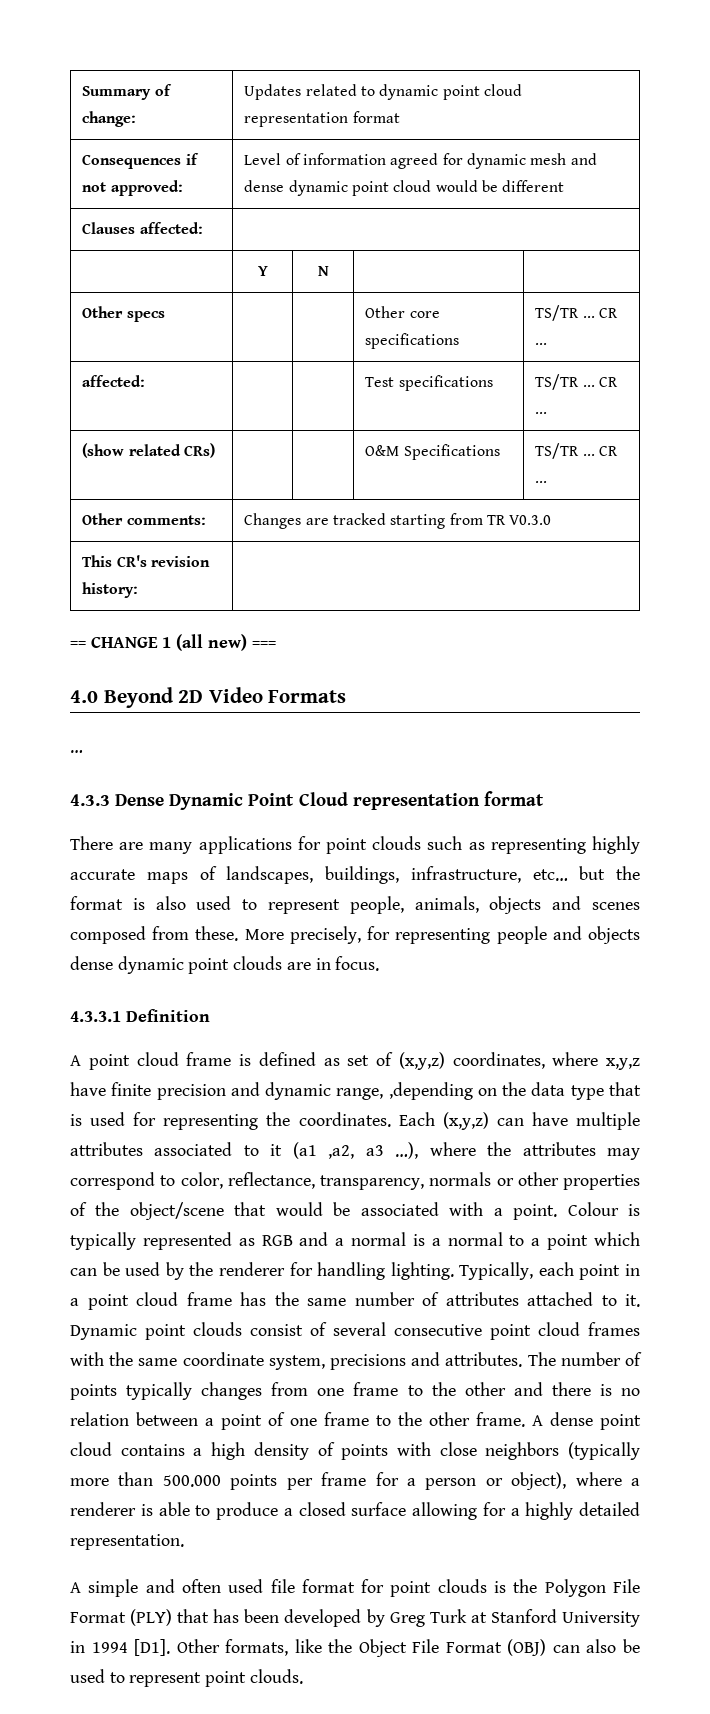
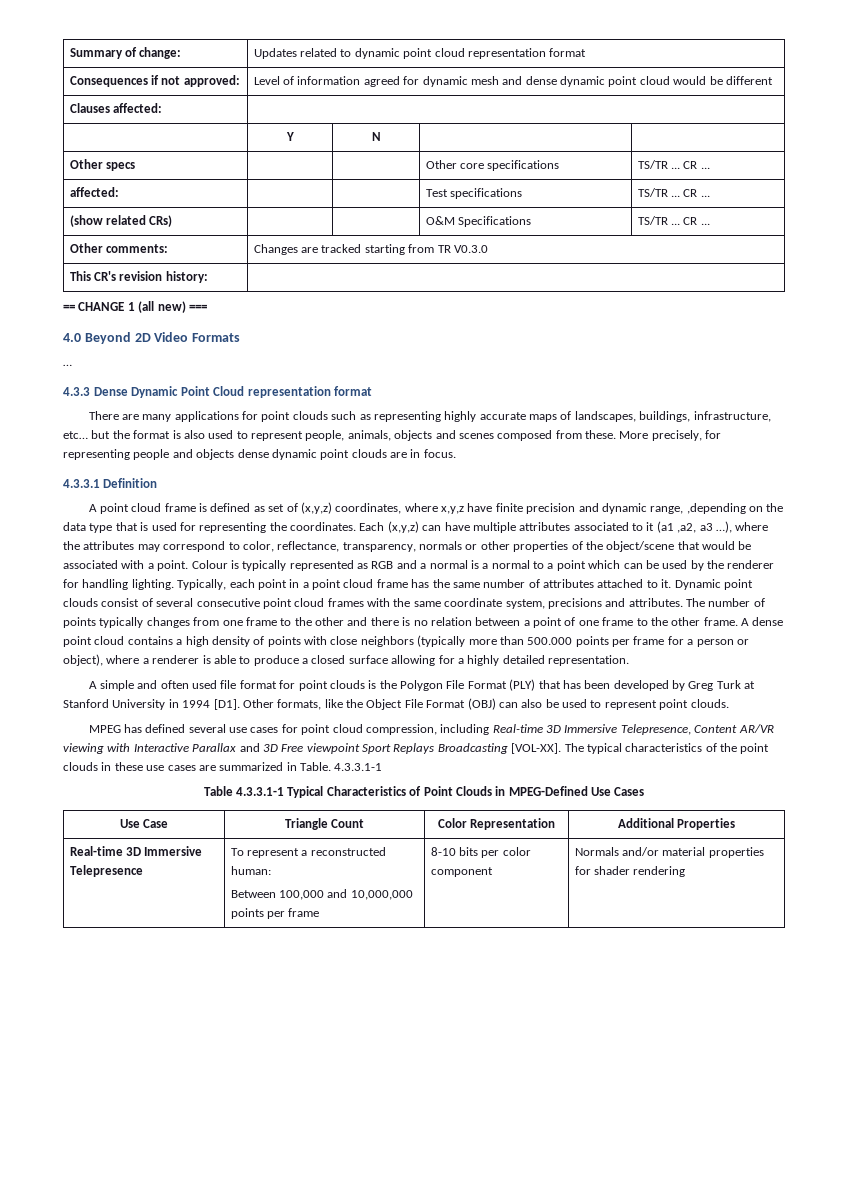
(303, 1676) none -> [88,724,774,735] [63,743,770,754] [63,762,383,771] [203,786,645,798] [119,819,169,828] [284,818,365,830] [437,818,556,830] [617,818,736,830] [69,846,203,856] [69,865,143,877] [230,847,386,858] [230,866,271,875] [230,889,413,900] [230,908,320,919] [430,847,531,858] [430,867,493,877] [574,847,764,858] [574,866,686,877] // MPEG has defined several use cases for point cloud compression, including Real-time 3D Immersive Telepresence, Content AR/VR viewing with Interactive Parallax and 3D Free viewpoint Sport Replays Broadcasting [VOL-XX]. The typical characteristics of the point clouds in these use cases are summarized in Table. 4.3.3.1-1 // Table 4.3.3.1-1 Typical Characteristics of Point Clouds in MPEG-Defined Use Cases // Use Case | Triangle Count | Color Representation | Additional Properties // Real-time 3D Immersive Telepresence | To represent a reconstructed human: // Between 100,000 and 10,000,000 points per frame | 8-10 bits per color component | Normals and/or material properties for shader rendering

